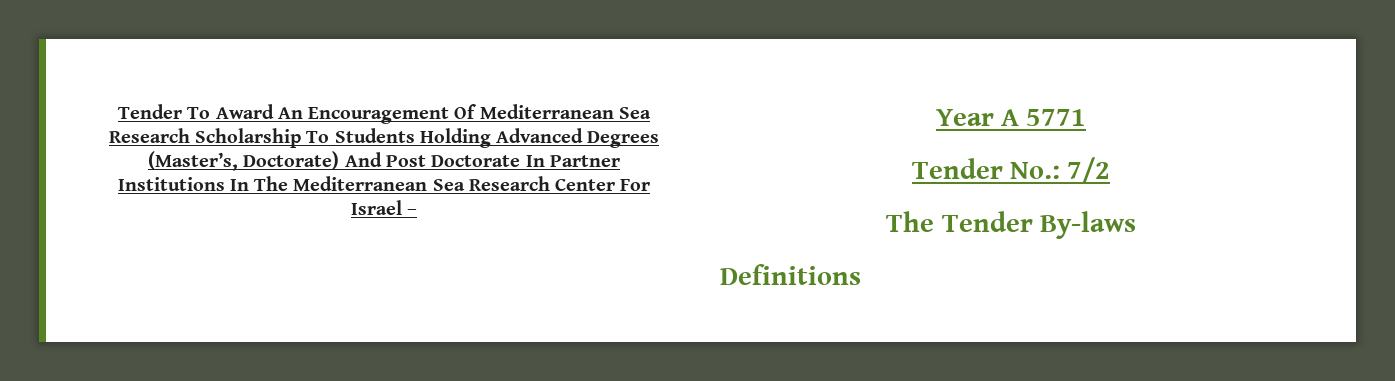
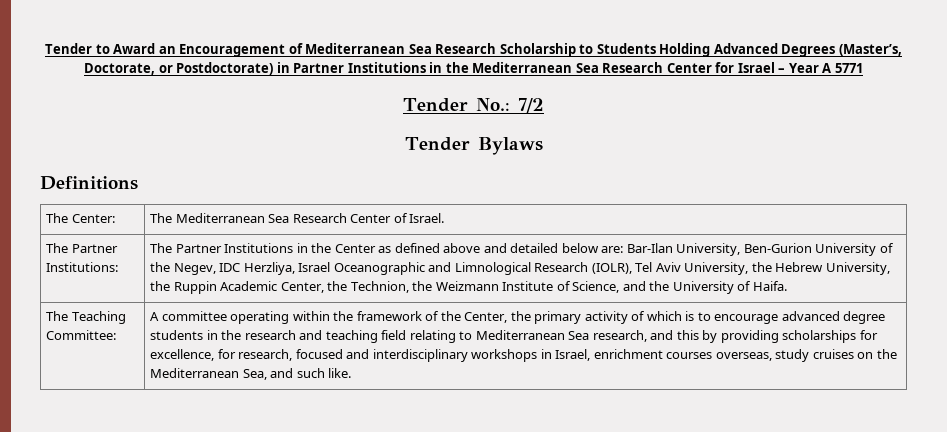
[118,104,477,124] Tender To Award An Encouragement Of -> [45,43,303,57] Tender to Award an Encouragement of
[306,131,330,143] To -> [579,44,594,54] to
[243,151,620,170] [117,176,651,191] Doctorate) And Post Doctorate In Partner Institutions In The Mediterranean Sea Research Center For -> [84,62,735,75] Doctorate, or Postdoctorate) in Partner Institutions in the Mediterranean Sea Research Center for
(418, 212) // -> (786, 70) none
[886,211,1136,239] [720,264,861,285] The Tender By-laws // Definitions -> [404,137,543,155] [40,176,138,190] [46,213,115,223] [150,213,445,223] [46,243,118,253] [46,262,119,272] [150,243,894,256] [150,262,890,275] [150,281,787,294] [46,311,126,324] [46,330,117,340] [150,311,886,324] [150,330,878,343] [150,349,897,362] [150,368,352,380] Tender Bylaws // Definitions // The Center: | The Mediterranean Sea Research Center of Israel. // The Partner Institutions: | The Partner Institutions in the Center as defined above and detailed below are: Bar-Ilan University, Ben-Gurion University of the Negev, IDC Herzliya, Israel Oceanographic and Limnological Research (IOLR), Tel Aviv University, the Hebrew University, the Ruppin Academic Center, the Technion, the Weizmann Institute of Science, and the University of Haifa. // The Teaching Committee: | A committee operating within the framework of the Center, the primary activity of which is to encourage advanced degree students in the research and teaching field relating to Mediterranean Sea research, and this by providing scholarships for excellence, for research, focused and interdisciplinary workshops in Israel, enrichment courses overseas, study cruises on the Mediterranean Sea, and such like.

